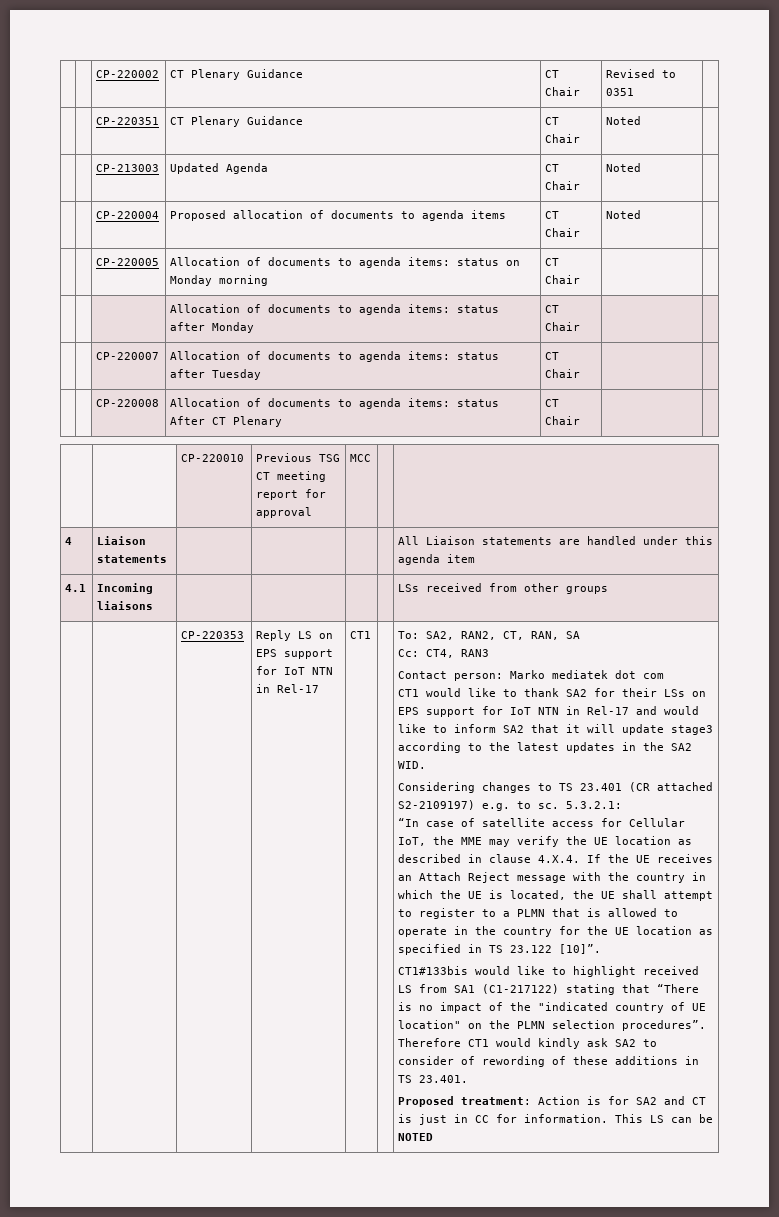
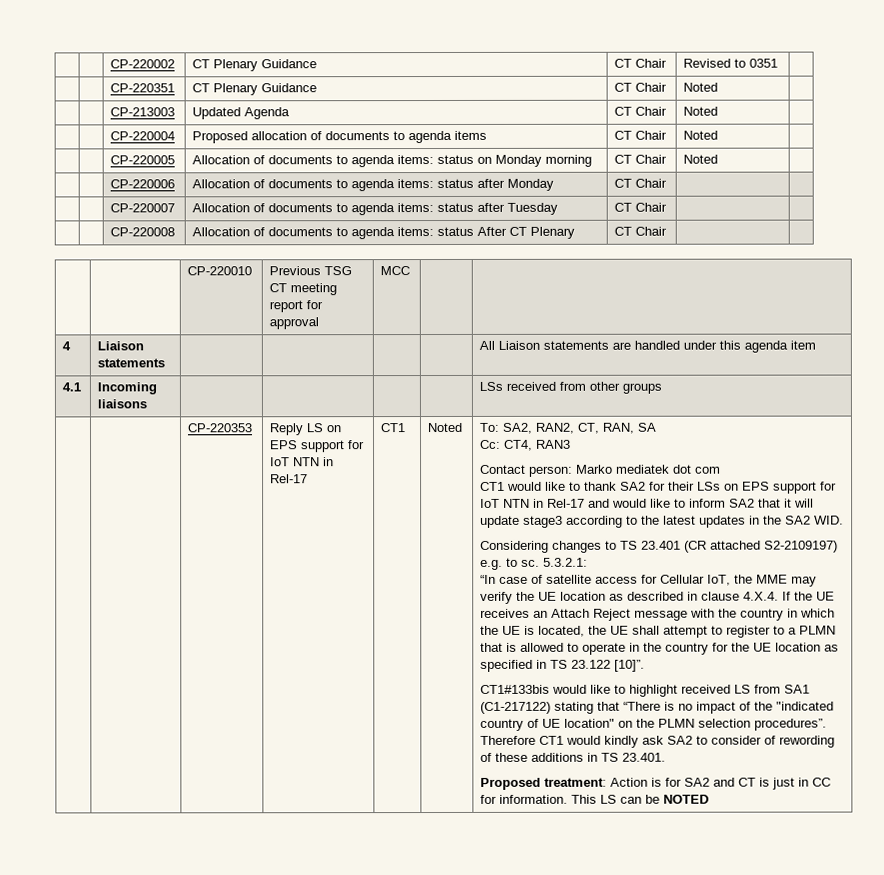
(581, 279) | // | | -> [683,154,719,164] [110,179,176,189] Noted | // | | CP-220006
(372, 635) none -> [427,422,463,433] Noted

